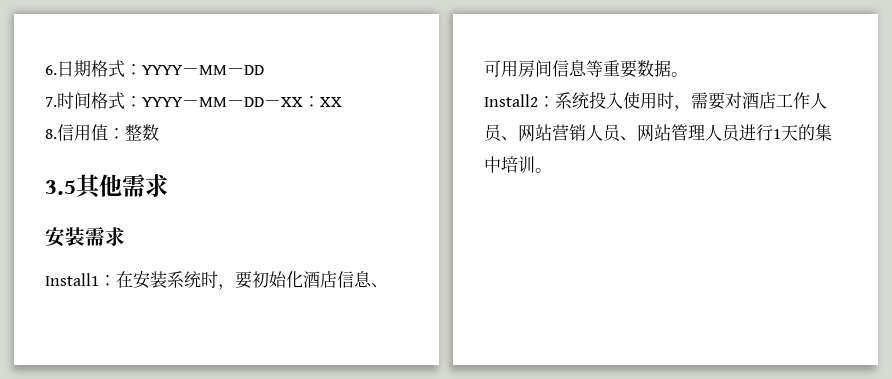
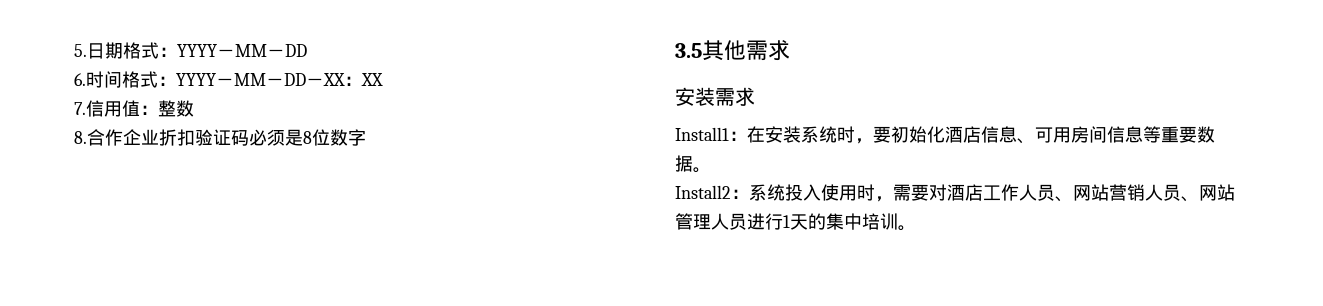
[45,65,57,75] 6. -> [74,44,87,57] 5.
[45,97,57,107] 7. -> [74,73,86,86] 6.
[45,129,57,139] 8. -> [74,102,86,115] 7.
(159, 132) none -> [74,129,366,146] // 8.合作企业折扣验证码必须是8位数字

